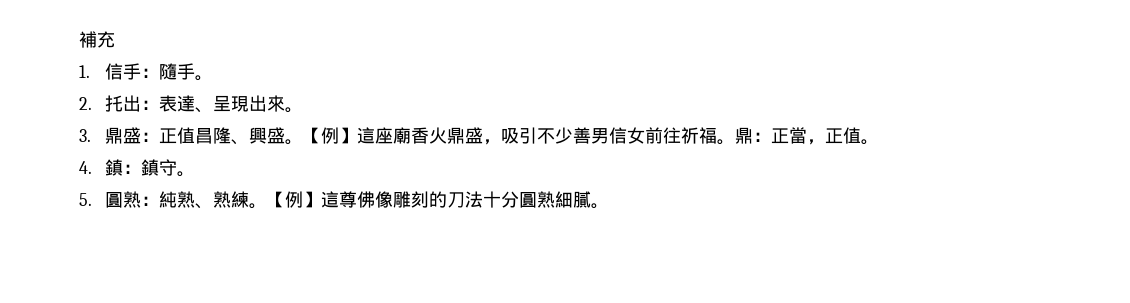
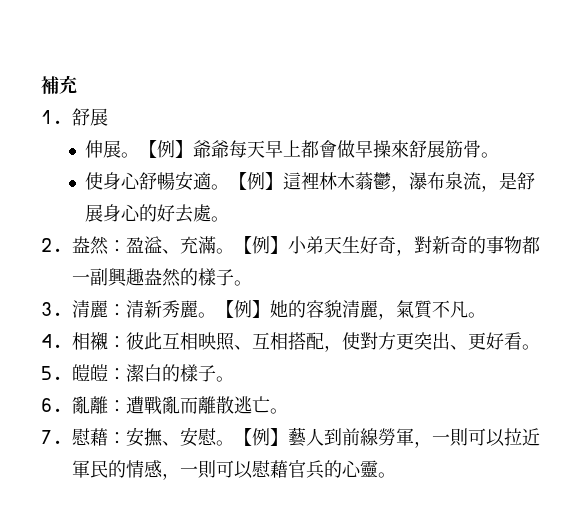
[105,63,214,81] [79,95,304,113] [79,127,880,145] [79,159,196,177] [79,191,592,209] 信手：隨手。 // 2.托出：表達、呈現出來。 // 3.鼎盛：正值昌隆、興盛。【例】這座廟香火鼎盛，吸引不少善男信女前往祈福。鼎：正當，正值。 // 4.鎮：鎮守。 // 5.圓熟：純熟、熟練。【例】這尊佛像雕刻的刀法十分圓熟細膩 -> [72,108,108,126] [84,140,499,158] [84,171,535,192] [84,204,229,223] [41,236,540,256] [72,268,252,287] [41,300,486,320] [41,332,540,352] [41,364,234,382] [41,396,288,415] [41,427,540,448] [72,460,378,480] 舒展 // 伸展。【例】爺爺每天早上都會做早操來舒展筋骨。 // 使身心舒暢安適。【例】這裡林木蓊鬱，瀑布泉流，是舒展身心的好去處。 // 2.盎然：盈溢、充滿。【例】小弟天生好奇，對新奇的事物都一副興趣盎然的樣子。 // 3.清麗：清新秀麗。【例】她的容貌清麗，氣質不凡。 // 4.相襯：彼此互相映照、互相搭配，使對方更突出、更好看。 // 5.皚皚：潔白的樣子。 // 6.亂離：遭戰亂而離散逃亡。 // 7.慰藉：安撫、安慰。【例】藝人到前線勞軍，一則可以拉近軍民的情感，一則可以慰藉官兵的心靈

